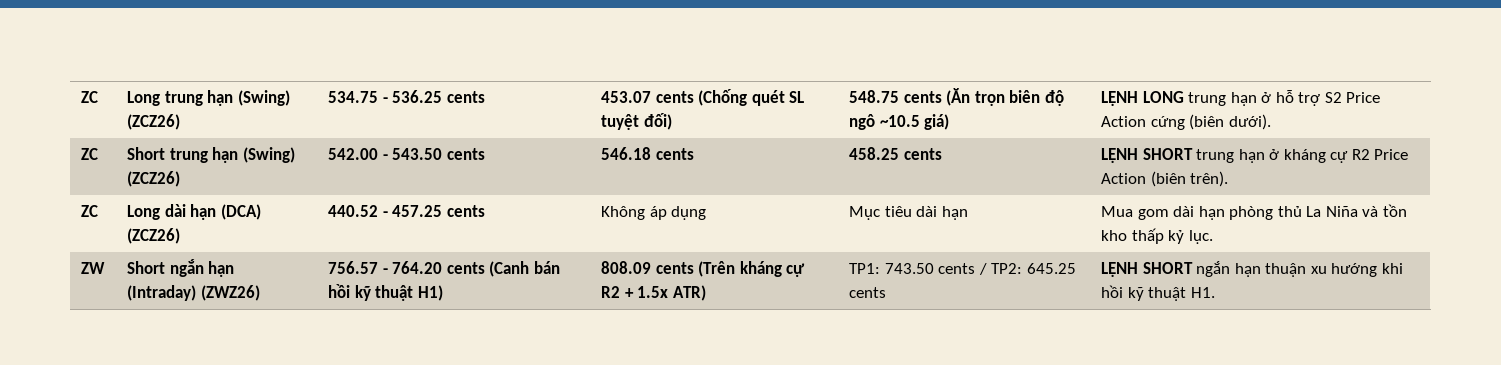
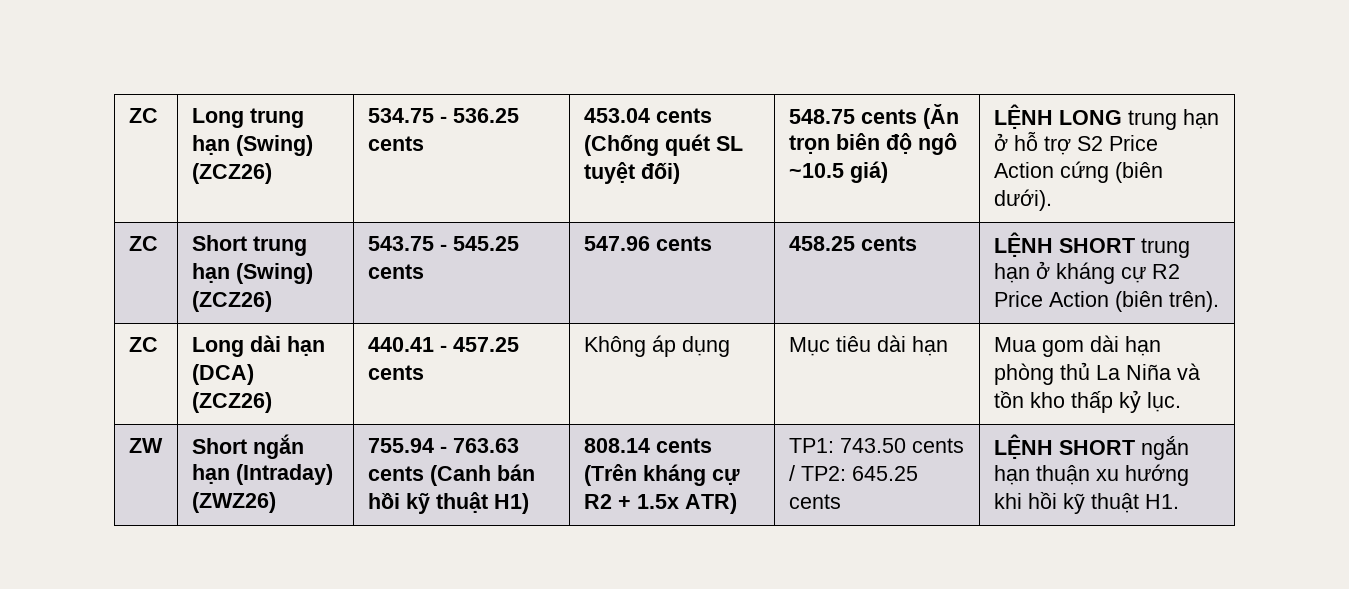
[601,91,652,103] 453.07 -> [583,108,650,123] 453.04
[328,148,485,160] [601,147,652,160] 542.00 - 543.50 cents | 546.18 -> [367,236,519,251] [367,264,424,279] [583,236,650,251] 543.75 - 545.25 cents | 547.96
[328,205,379,217] 440.52 -> [367,337,434,352] 440.41
[328,261,443,274] 756.57 - 764.20 -> [367,438,519,453] 755.94 - 763.63
[601,261,652,274] 808.09 -> [583,438,650,453] 808.14

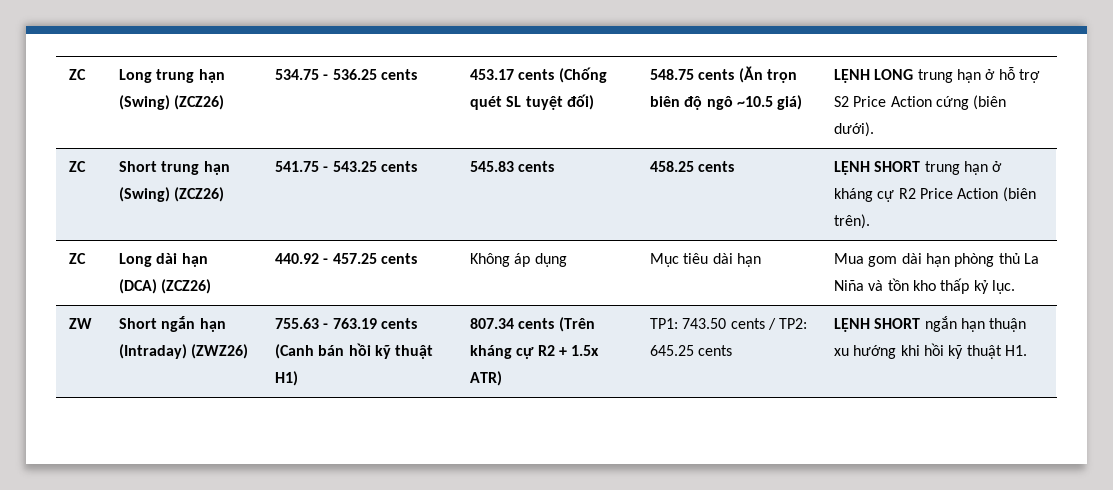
[583,108,650,123] 453.04 -> [470,69,515,80] 453.17
[367,236,519,251] [367,264,424,279] [583,236,650,251] 543.75 - 545.25 cents | 547.96 -> [275,161,418,172] [470,161,515,172] 541.75 - 543.25 cents | 545.83
[367,337,434,352] 440.41 -> [275,253,320,264] 440.92
[367,438,519,453] 755.94 - 763.63 -> [275,318,377,329] 755.63 - 763.19
[583,438,650,453] 808.14 -> [470,318,515,329] 807.34

